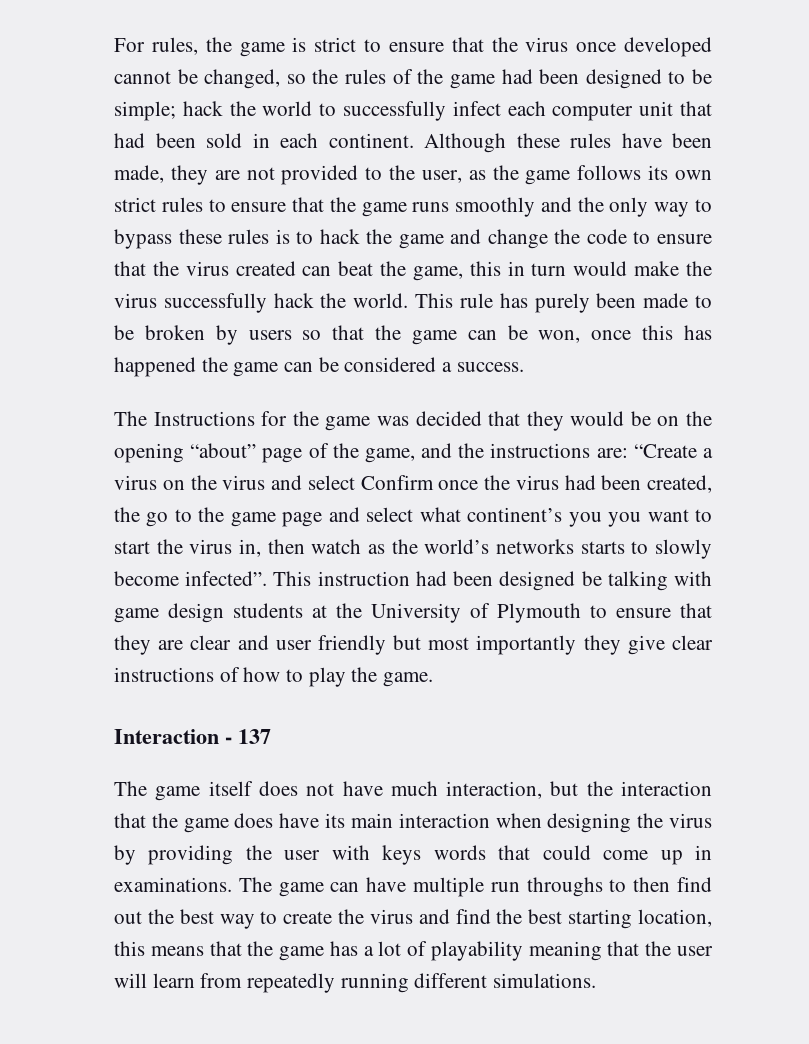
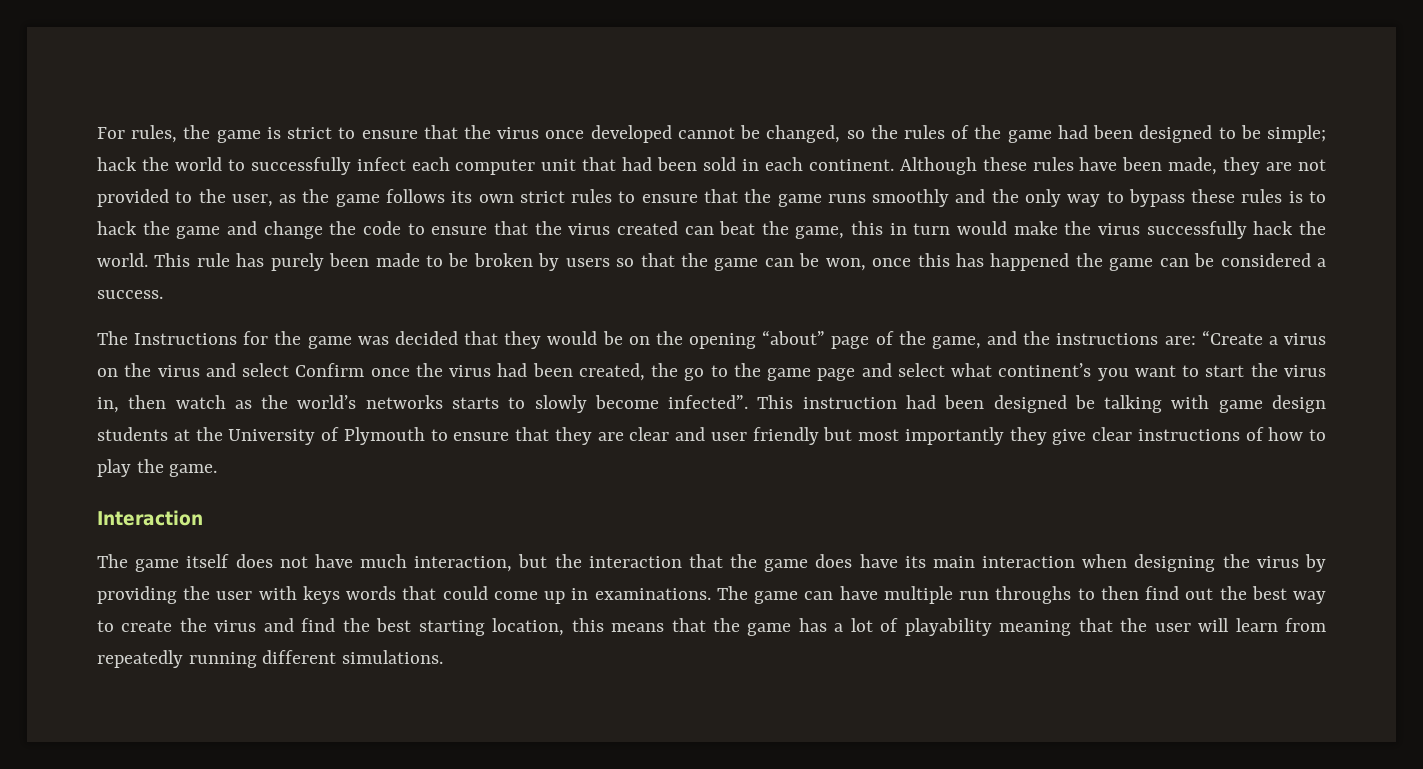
[608,512,642,527] you -> (1129, 374) none
[225,729,271,744] - 137 -> (203, 518) none

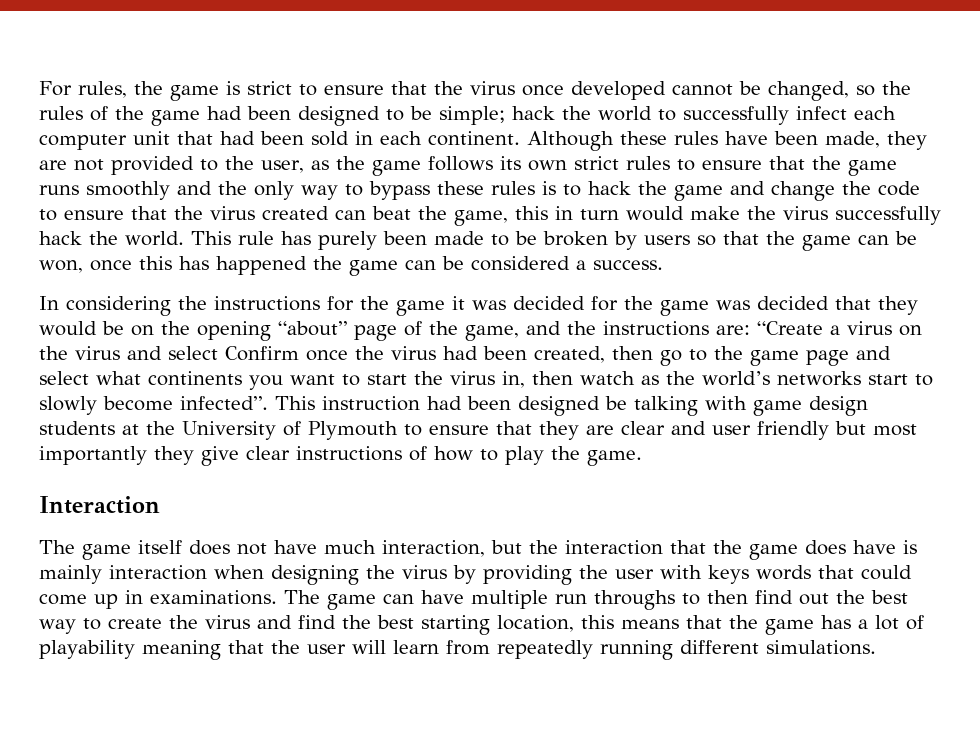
[97,331,238,345] The Instructions -> [39,296,585,316] In considering the instructions for the game it was decided
[651,363,679,377] the -> [612,346,653,360] then
[998,363,1092,377] continent’s -> [148,371,242,386] continents
[452,397,499,409] starts -> [868,374,908,385] start
[904,556,975,568] its main -> [903,540,917,554] [39,565,102,584] is mainly

